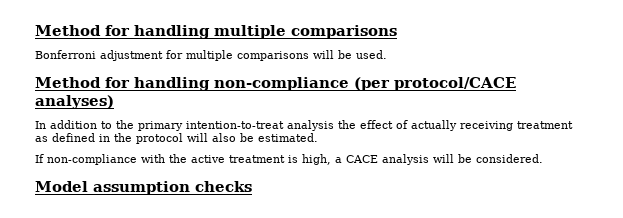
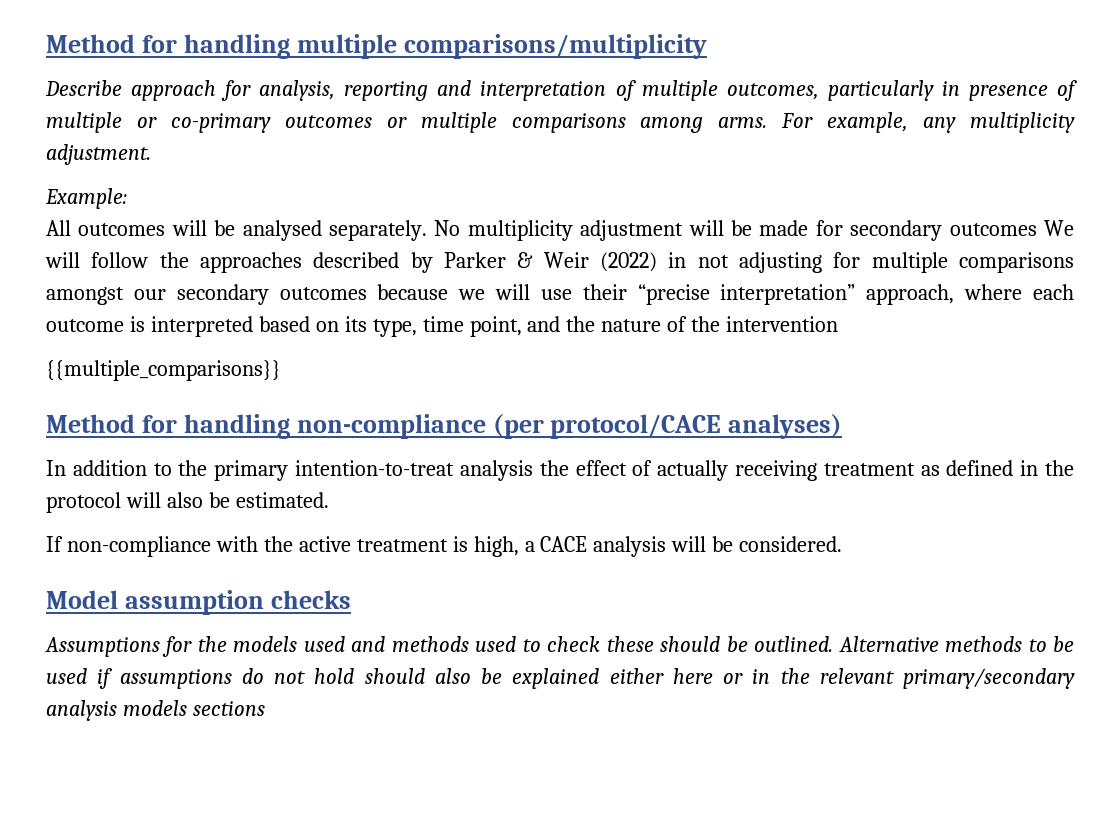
[291,25,397,39] [35,50,387,61] comparisons // Bonferroni adjustment for multiple comparisons will be used. -> [403,34,707,59] [45,80,1078,101] [46,112,1075,133] [46,144,151,165] [45,188,127,209] [46,220,1074,241] [45,252,1074,273] [46,284,1074,305] [46,316,839,337] [46,360,281,381] comparisons/multiplicity // Describe approach for analysis, reporting and interpretation of multiple outcomes, particularly in presence of multiple or co-primary outcomes or multiple comparisons among arms. For example, any multiplicity adjustment. // Example: // All outcomes will be analysed separately. No multiplicity adjustment will be made for secondary outcomes We will follow the approaches described by Parker & Weir (2022) in not adjusting for multiple comparisons amongst our secondary outcomes because we will use their “precise interpretation” approach, where each outcome is interpreted based on its type, time point, and the nature of the intervention // {{multiple_comparisons}}
(252, 186) none -> [45,636,1075,657] [46,668,1075,689] [46,700,265,721] // Assumptions for the models used and methods used to check these should be outlined. Alternative methods to be used if assumptions do not hold should also be explained either here or in the relevant primary/secondary analysis models sections

